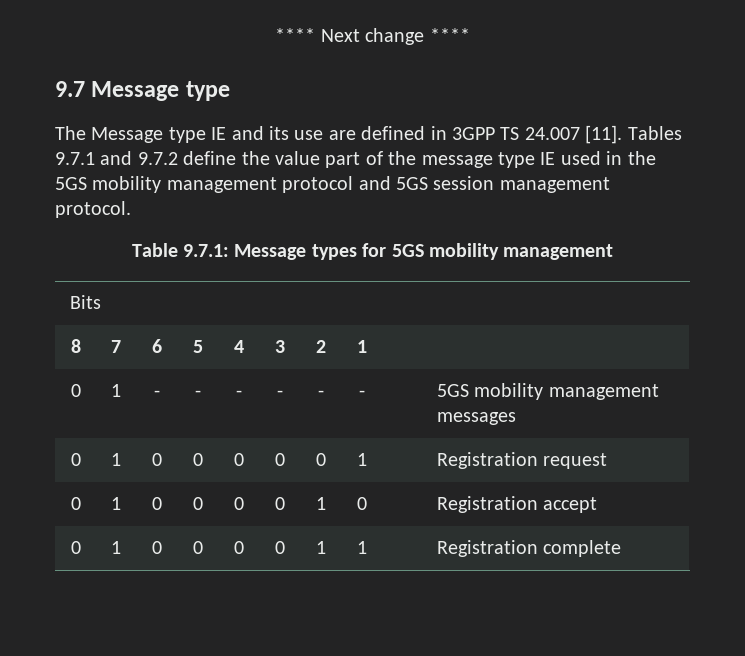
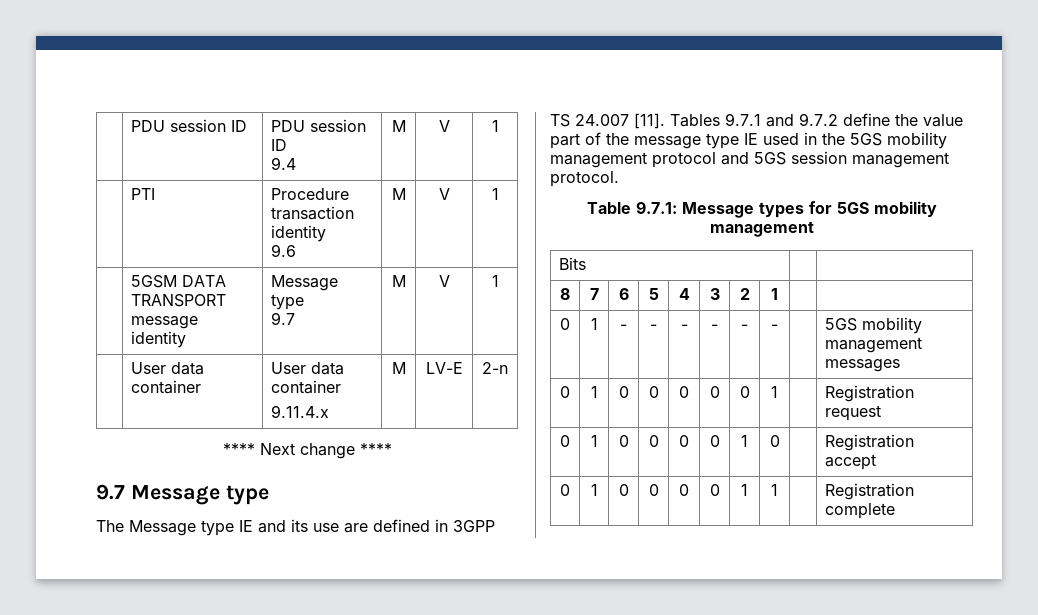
(275, 35) none -> [131,119,248,132] [271,119,367,132] [271,139,288,151] [271,157,297,170] [391,120,406,132] [438,120,450,132] [491,120,499,132] [131,188,156,200] [271,188,350,200] [271,206,355,220] [271,225,327,242] [271,244,297,257] [391,188,406,200] [438,188,450,200] [491,188,499,200] [131,275,227,288] [131,294,227,307] [131,316,199,329] [131,331,187,348] [271,275,339,291] [271,294,305,310] [271,312,296,325] [391,275,406,287] [438,275,450,287] [491,275,499,287] [131,362,205,375] [131,380,202,394] [271,362,345,375] [271,380,342,394] [271,405,330,418] [391,362,406,374] [425,362,463,374] [482,362,508,374] | PDU session ID | PDU session ID // 9.4 | M | V | 1 // | PTI | Procedure transaction identity // 9.6 | M | V | 1 // | 5GSM DATA TRANSPORT message identity | Message type // 9.7 | M | V | 1 // | User data container | User data container // 9.11.4.x | M | LV-E | 2-n //

